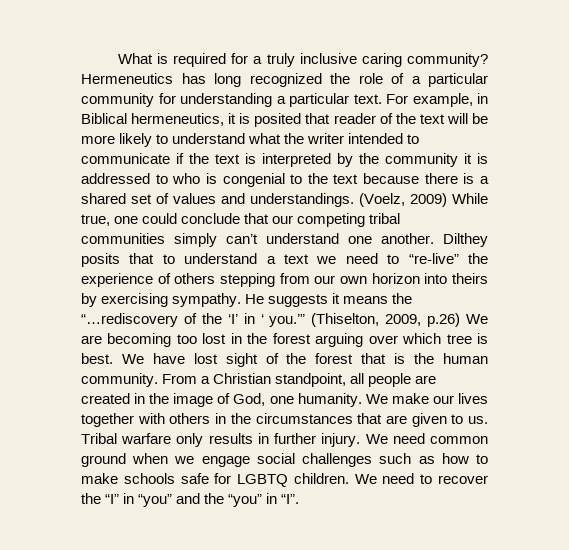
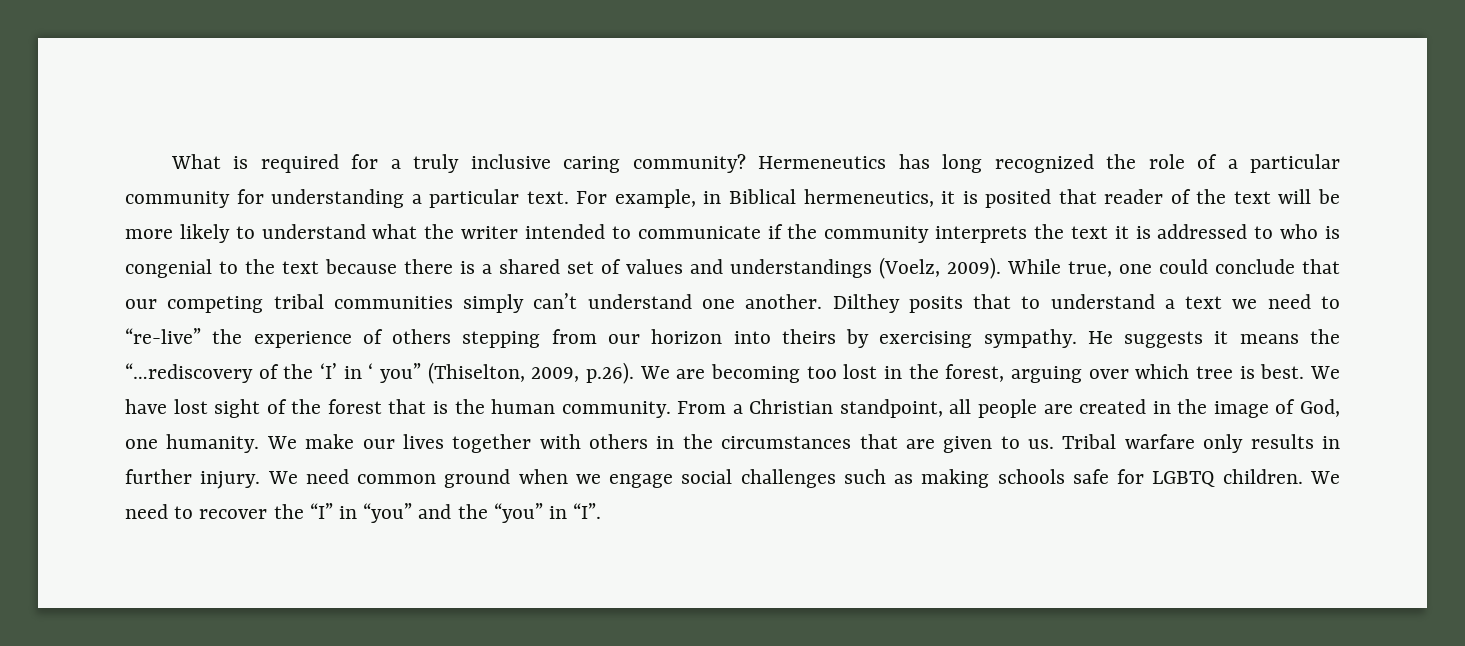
[215,153,458,167] text is interpreted by the community -> [824,224,1108,243] community interprets the text
[250,193,447,207] understandings. (Voelz, 2009) -> [730,257,1001,279] understandings (Voelz, 2009).
[340,276,367,284] own -> (640, 339) none
[269,314,306,327] you.’” -> [379,363,421,383] you”
[427,313,461,327] p.26) -> [586,362,634,384] p.26).
[272,333,311,344] forest -> [945,364,1005,382] forest,
[441,453,489,464] [81,473,118,484] how to make -> [921,469,990,488] making

